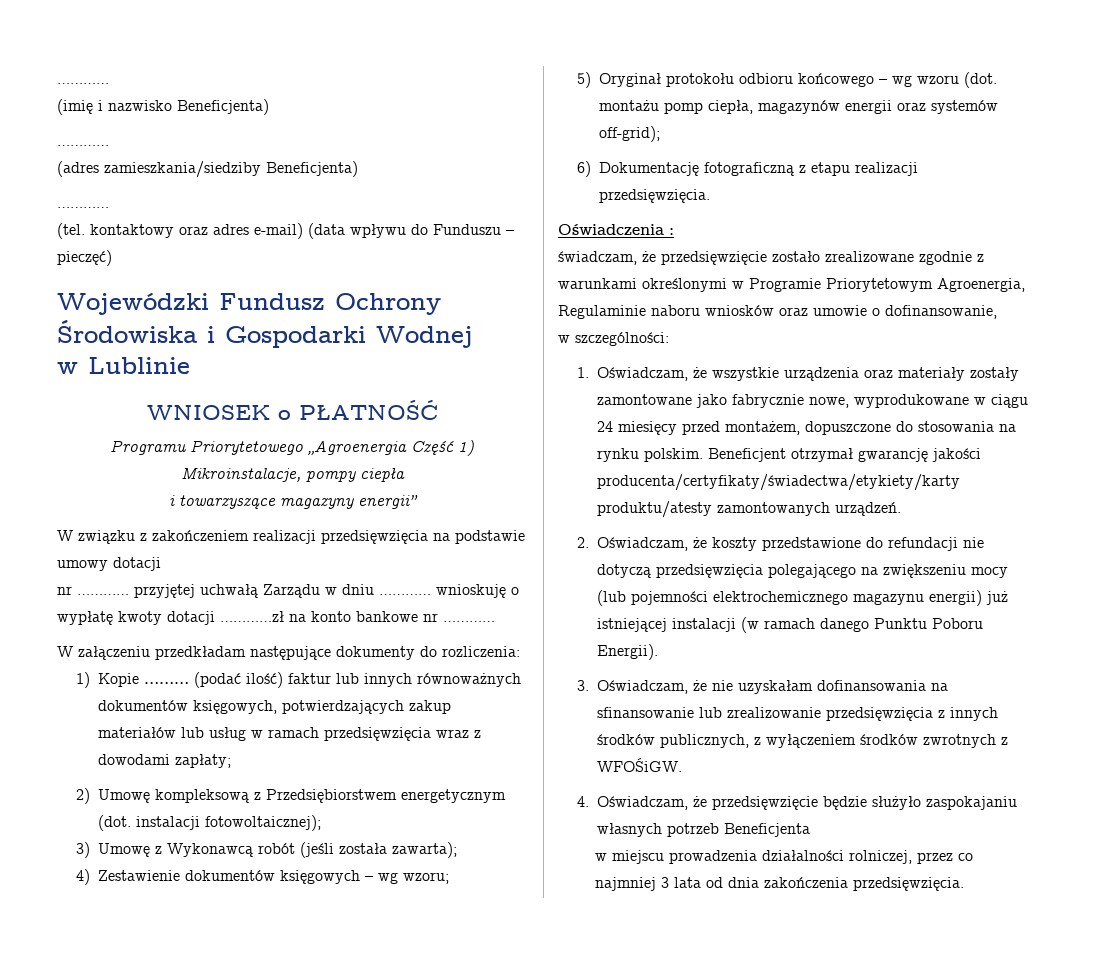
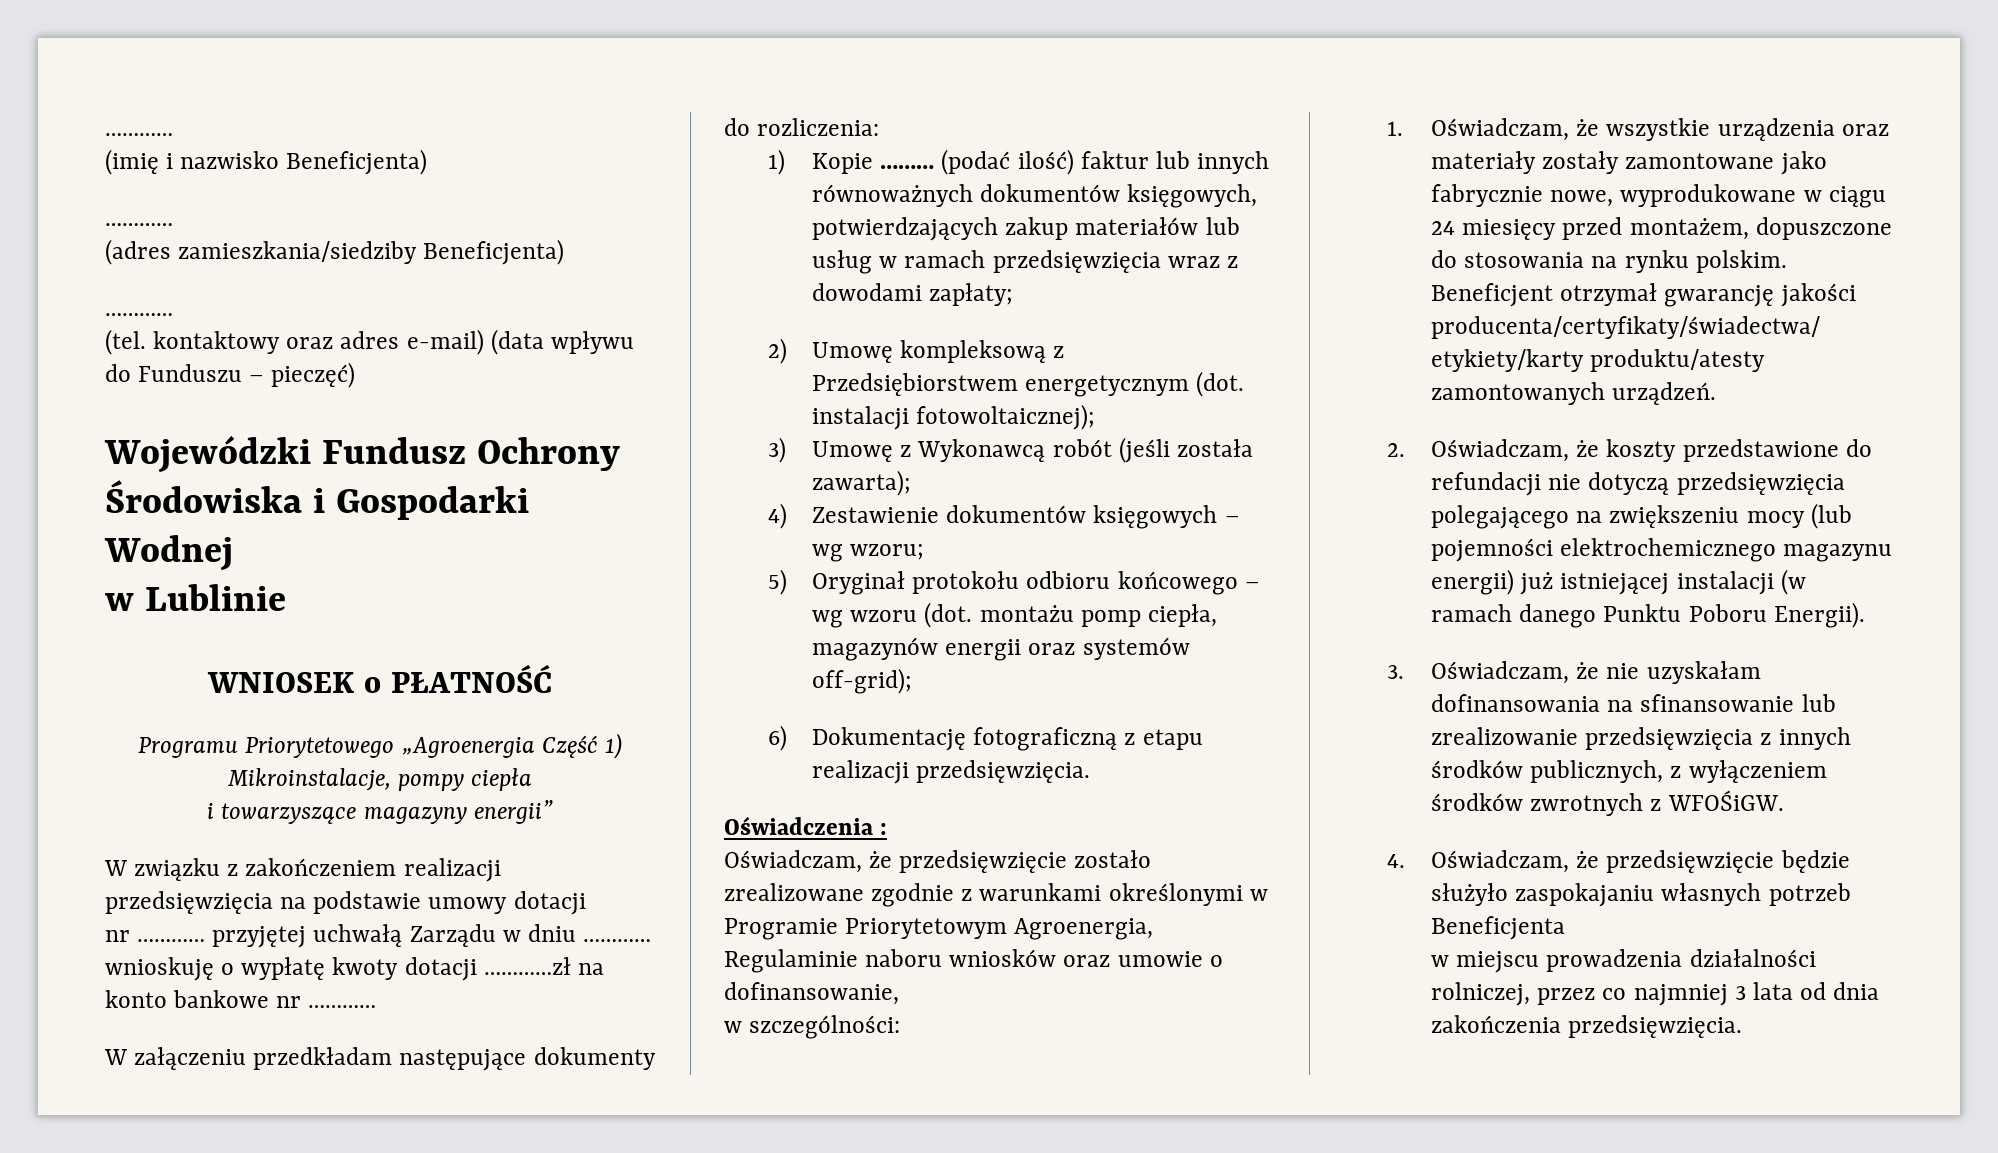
[558,251,637,265] świadczam, -> [724,850,862,873] Oświadczam,

